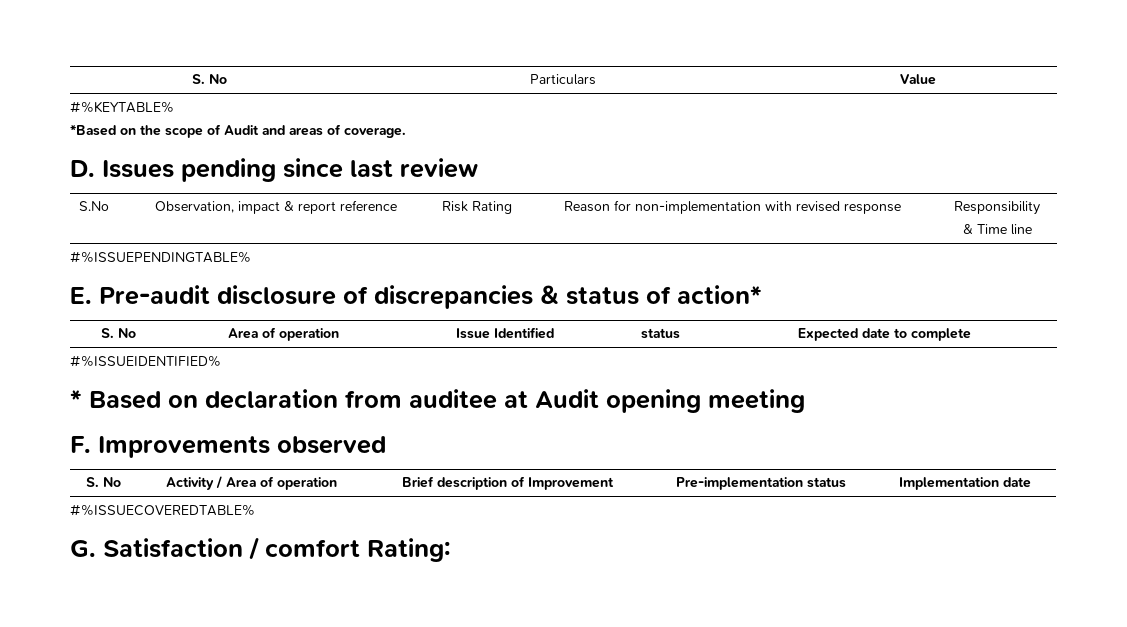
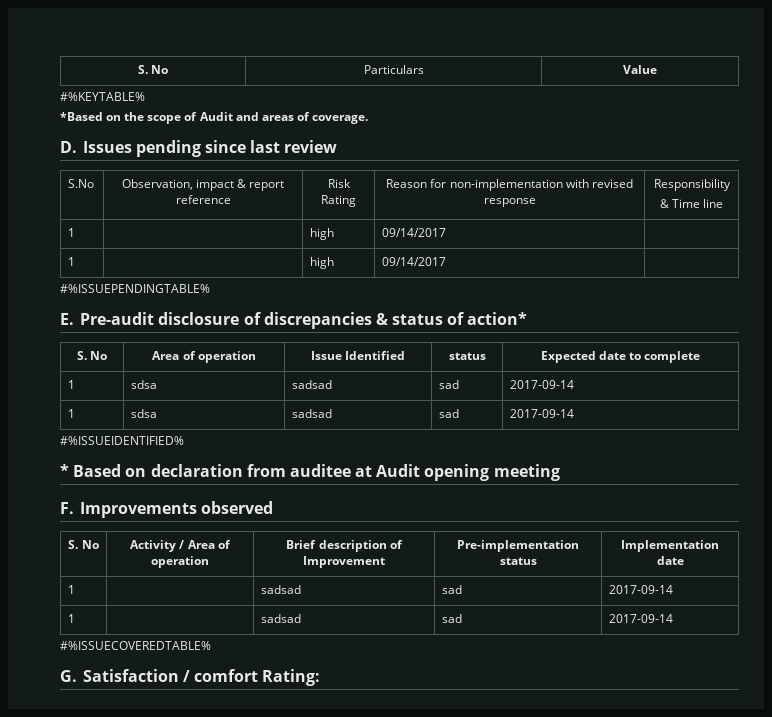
(1032, 229) none -> [68,228,76,237] [310,228,335,240] [382,228,447,237] [68,257,76,266] [310,257,335,269] [382,257,447,266] // 1 | | high | 09/14/2017 | // 1 | | high | 09/14/2017 |
(971, 334) none -> [68,380,76,389] [131,380,158,389] [292,380,333,389] [439,380,460,389] [510,380,575,389] [68,409,76,418] [131,409,158,418] [292,409,333,418] [439,409,460,418] [510,409,575,418] // 1 | sdsa | sadsad | sad | 2017-09-14 // 1 | sdsa | sadsad | sad | 2017-09-14
(1031, 482) none -> [68,585,76,594] [261,585,302,594] [442,585,463,594] [609,585,674,594] [68,614,76,623] [261,614,302,623] [442,614,463,623] [609,614,674,623] // 1 | | sadsad | sad | 2017-09-14 // 1 | | sadsad | sad | 2017-09-14

